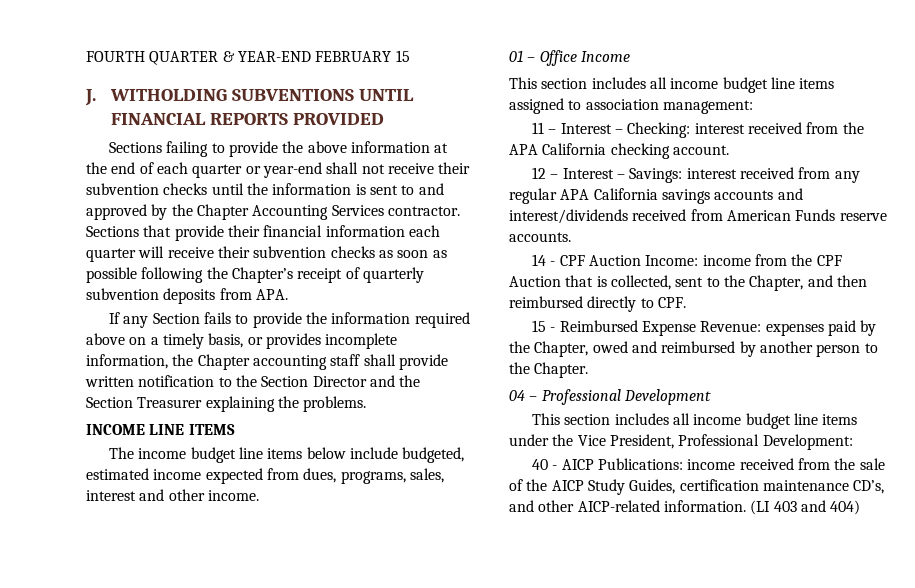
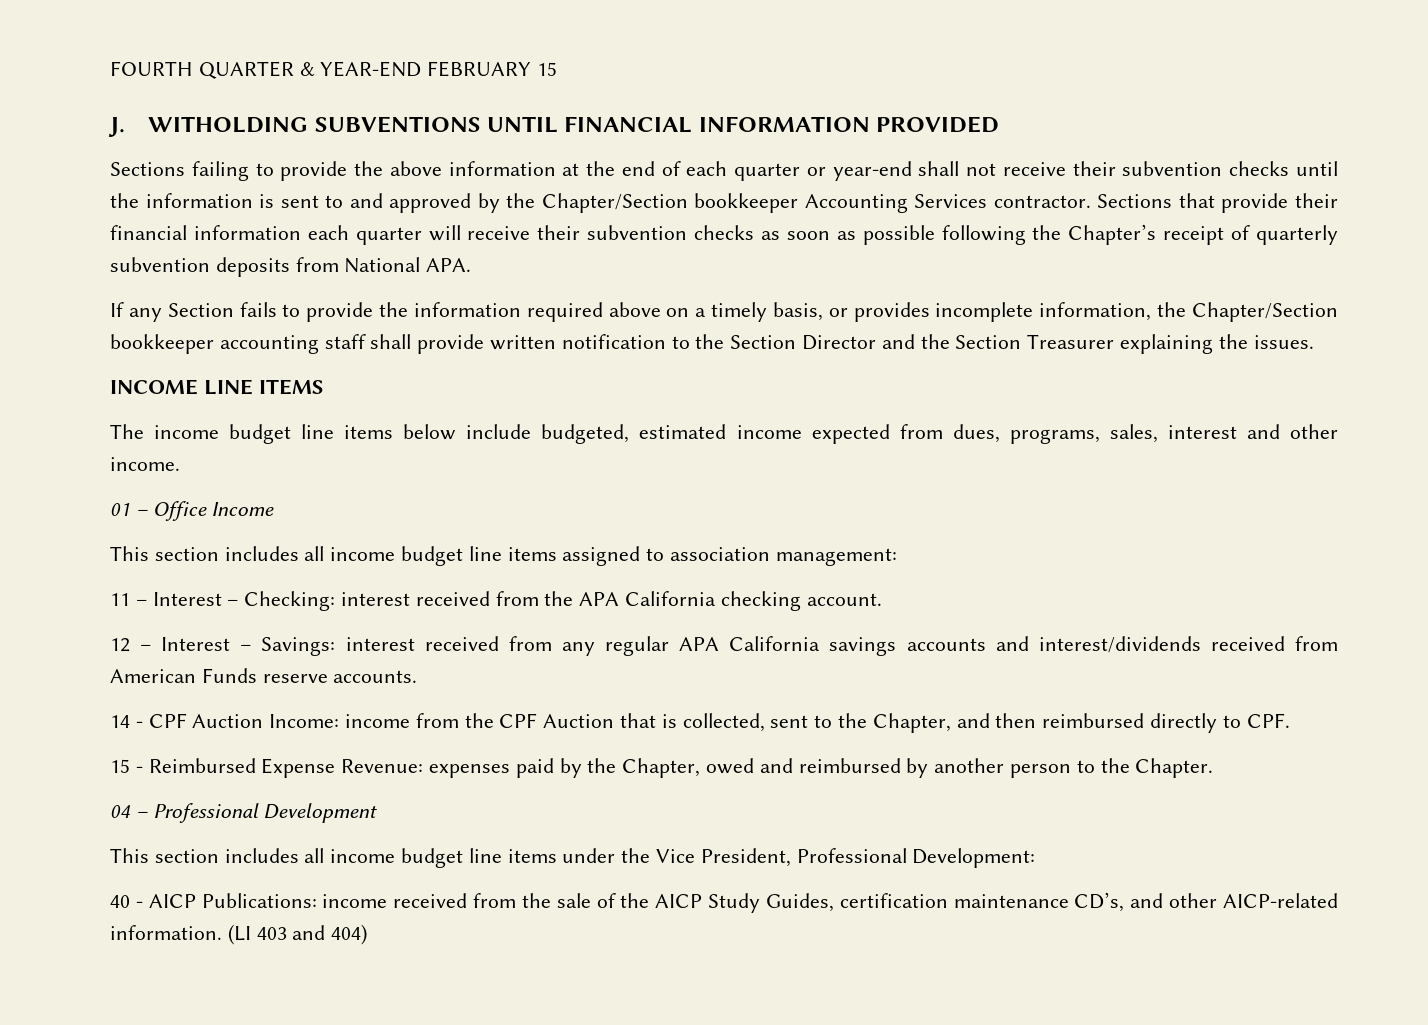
[209,113,288,125] REPORTS -> [698,116,870,132] INFORMATION
[196,204,249,220] Chapter -> [541,193,799,213] Chapter/Section bookkeeper
(252, 294) none -> [344,257,421,273] National
[197,354,250,370] Chapter -> [1192,302,1339,322] [110,334,214,354] Chapter/Section bookkeeper
[303,396,367,412] problems. -> [1253,335,1314,349] issues.

